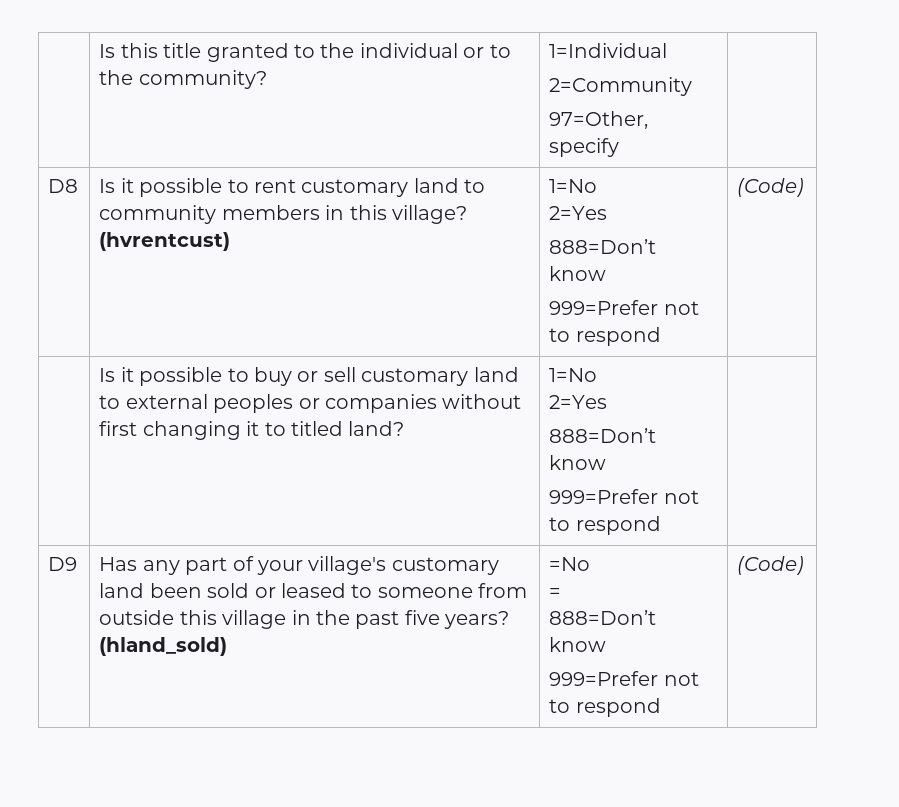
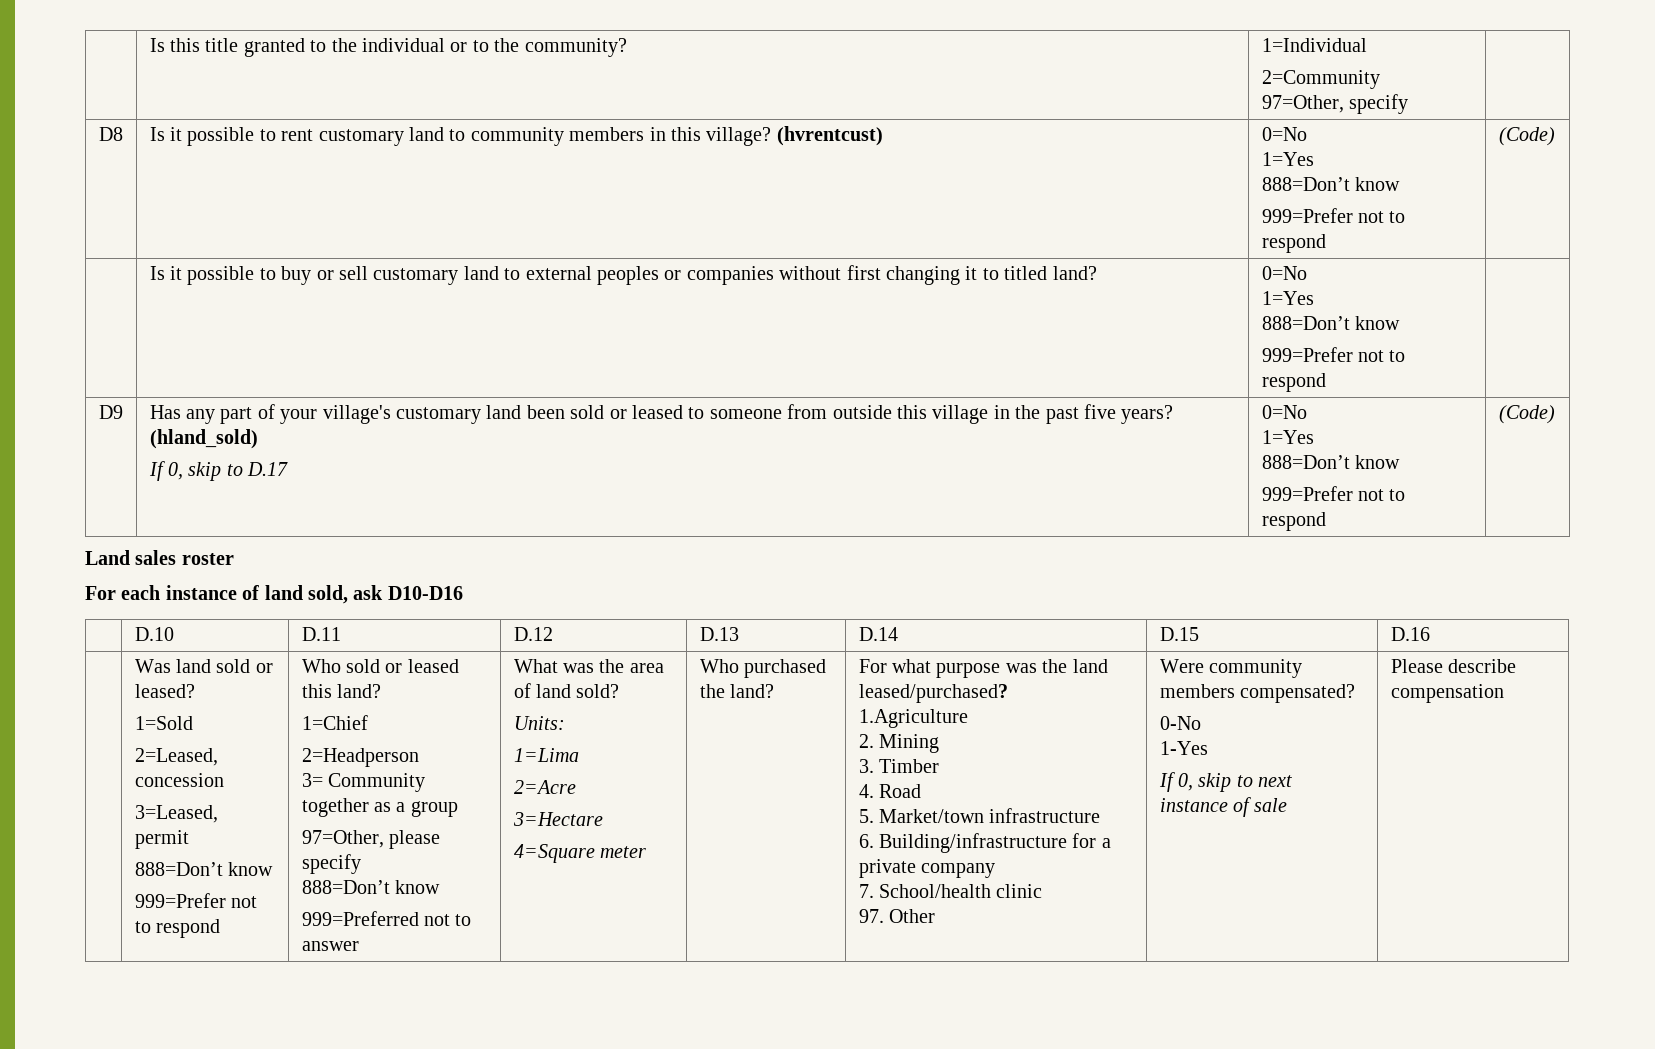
[549,179,598,193] [549,206,608,220] 1=No // 2=Yes -> [1261,127,1307,141] [1261,152,1314,166] 0=No // 1=Yes
[549,368,598,382] [549,395,608,409] 1=No // 2=Yes -> [1261,266,1307,280] [1261,291,1314,305] 0=No // 1=Yes
[549,557,591,571] [549,588,562,598] [549,610,657,625] [549,637,607,652] [549,671,699,686] [549,698,661,717] [737,556,805,575] | =No // = // 888=Don’t know // 999=Prefer not to respond | (Code) -> [148,461,289,481] [1261,405,1307,419] [1261,430,1314,444] [1261,455,1400,469] [1261,486,1406,501] [1261,512,1326,531] [1498,405,1555,424] [85,550,234,565] [85,585,463,604] [134,627,174,641] [301,627,341,641] [513,627,553,641] [699,627,739,641] [858,627,898,641] [1159,627,1199,641] [1390,627,1430,641] [134,659,273,673] [134,684,195,698] [134,716,193,730] [134,748,218,766] [134,773,224,787] [134,805,218,823] [134,830,189,849] [134,862,273,876] [134,893,257,908] [134,919,220,938] [301,659,459,673] [301,684,381,698] [301,715,368,730] [301,748,419,767] [301,773,425,792] [301,798,458,817] [301,830,440,849] [301,854,361,874] [301,880,440,894] [301,911,472,926] [301,941,359,951] [513,659,664,673] [513,683,620,698] [513,716,565,730] [513,748,579,762] [513,780,576,794] [512,812,603,826] [513,844,646,863] [699,659,826,678] [699,684,774,698] [858,659,1108,678] [858,684,1008,703] [858,709,968,728] [858,734,939,753] [858,759,939,773] [858,784,921,798] [858,808,1101,823] [858,833,1111,853] [858,859,995,878] [858,884,1043,898] [858,909,935,923] [1159,659,1302,678] [1159,684,1355,703] [1159,716,1201,730] [1159,741,1208,755] [1158,772,1293,792] [1159,797,1288,817] [1390,659,1516,673] [1390,684,1504,703] // If 0, skip to D.17 | 0=No // 1=Yes // 888=Don’t know // 999=Prefer not to respond | (Code) // Land sales roster // For each instance of land sold, ask D10-D16 // | D.10 | D.11 | D.12 | D.13 | D.14 | D.15 | D.16 // | Was land sold or leased? // 1=Sold // 2=Leased, concession // 3=Leased, permit // 888=Don’t know // 999=Prefer not to respond | Who sold or leased this land? // 1=Chief // 2=Headperson // 3= Community together as a group // 97=Other, please specify // 888=Don’t know // 999=Preferred not to answer | What was the area of land sold? // Units: // 1=Lima // 2=Acre // 3=Hectare // 4=Square meter | Who purchased the land? | For what purpose was the land leased/purchased? // 1.Agriculture // 2. Mining // 3. Timber // 4. Road // 5. Market/town infrastructure // 6. Building/infrastructure for a private company // 7. School/health clinic // 97. Other | Were community members compensated? // 0-No // 1-Yes // If 0, skip to next instance of sale | Please describe compensation

